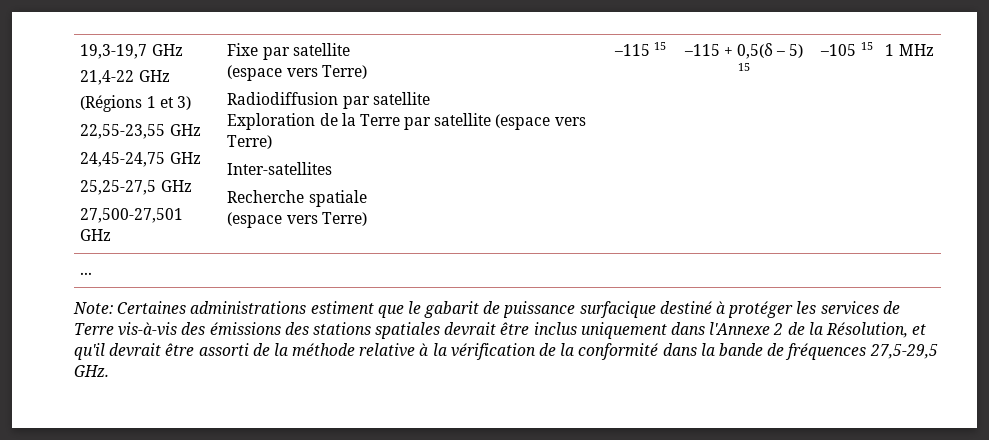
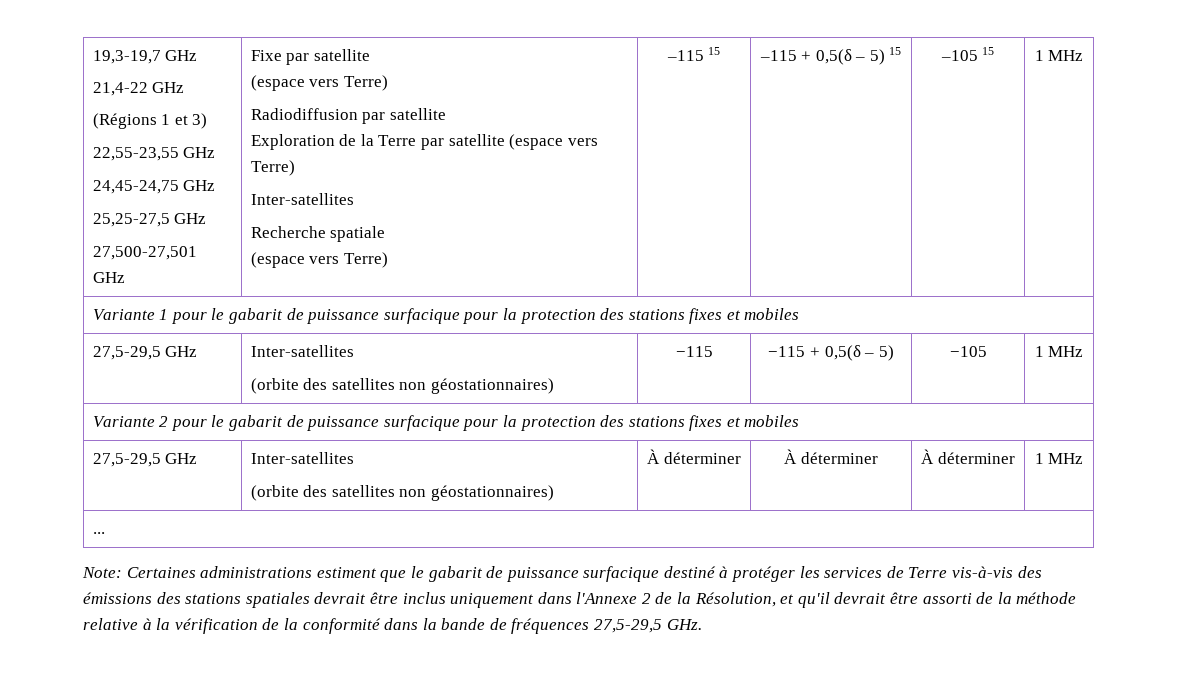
(934, 50) none -> [92,308,800,324] [92,346,198,360] [250,345,354,357] [250,378,554,394] [675,346,713,357] [768,345,894,361] [949,346,987,357] [1034,346,1084,357] [92,415,800,431] [92,453,198,467] [250,452,354,464] [250,485,554,501] [647,449,741,464] [784,449,878,464] [921,449,1015,464] [1034,453,1084,464] // Variante 1 pour le gabarit de puissance surfacique pour la protection des stations fixes et mobiles // 27,5-29,5 GHz | Inter-satellites // (orbite des satellites non géostationnaires) | −115 | −115 + 0,5(δ – 5) | −105 | 1 MHz // Variante 2 pour le gabarit de puissance surfacique pour la protection des stations fixes et mobiles // 27,5-29,5 GHz | Inter-satellites // (orbite des satellites non géostationnaires) | À déterminer | À déterminer | À déterminer | 1 MHz

